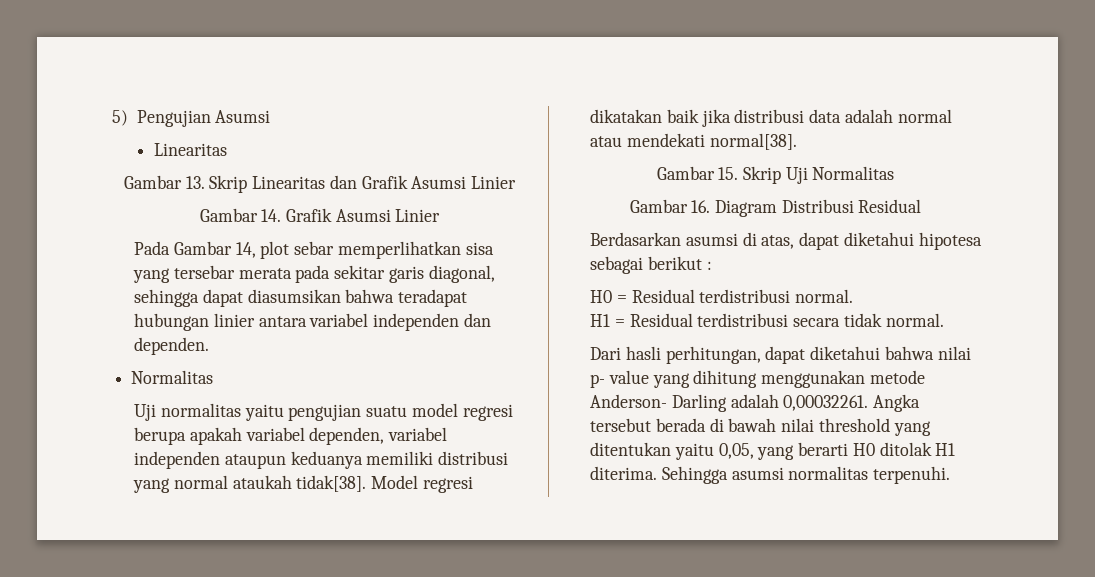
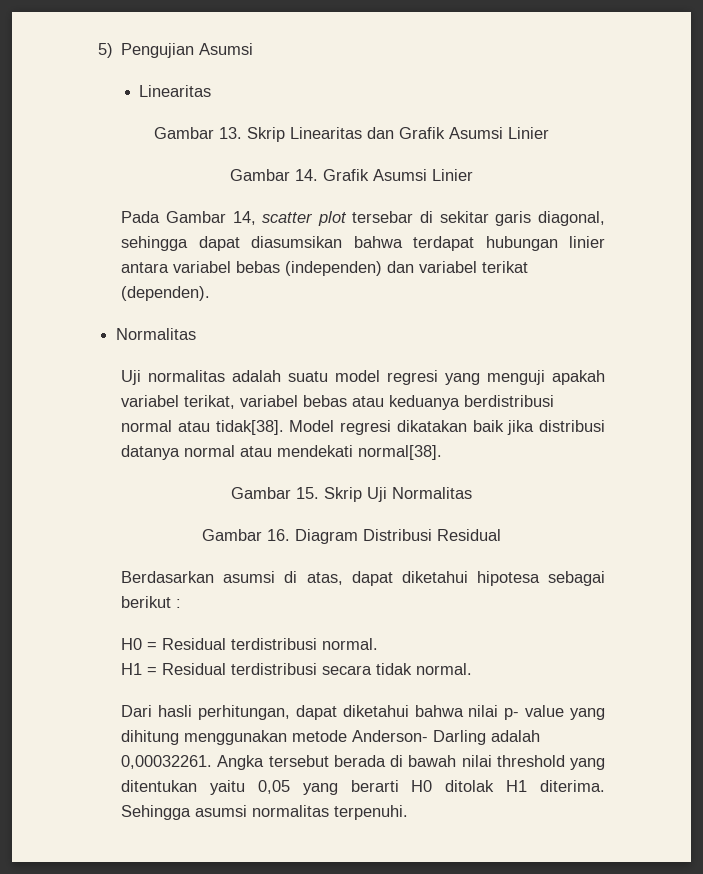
[260,241,494,259] [133,265,331,283] plot sebar memperlihatkan sisa yang tersebar merata pada -> [262,211,434,226] scatter plot tersebar di
[398,289,468,307] teradapat -> [413,236,475,251] terdapat
[373,313,491,331] [134,337,210,355] independen dan dependen. -> [236,261,529,276] [121,286,211,301] bebas (independen) dan variabel terikat (dependen).
[244,404,362,421] yaitu pengujian -> [232,370,282,382] adalah
[134,427,448,445] [134,451,509,469] [133,475,292,493] berupa apakah variabel dependen, variabel independen ataupun keduanya memiliki distribusi yang normal ataukah -> [445,370,605,385] [121,395,555,410] [121,420,210,432] yang menguji apakah variabel terikat, variabel bebas atau keduanya berdistribusi normal atau
[809,109,893,123] data adalah -> [121,445,181,460] datanya
[718,443,754,459] 0,05, -> [257,780,290,794] 0,05

